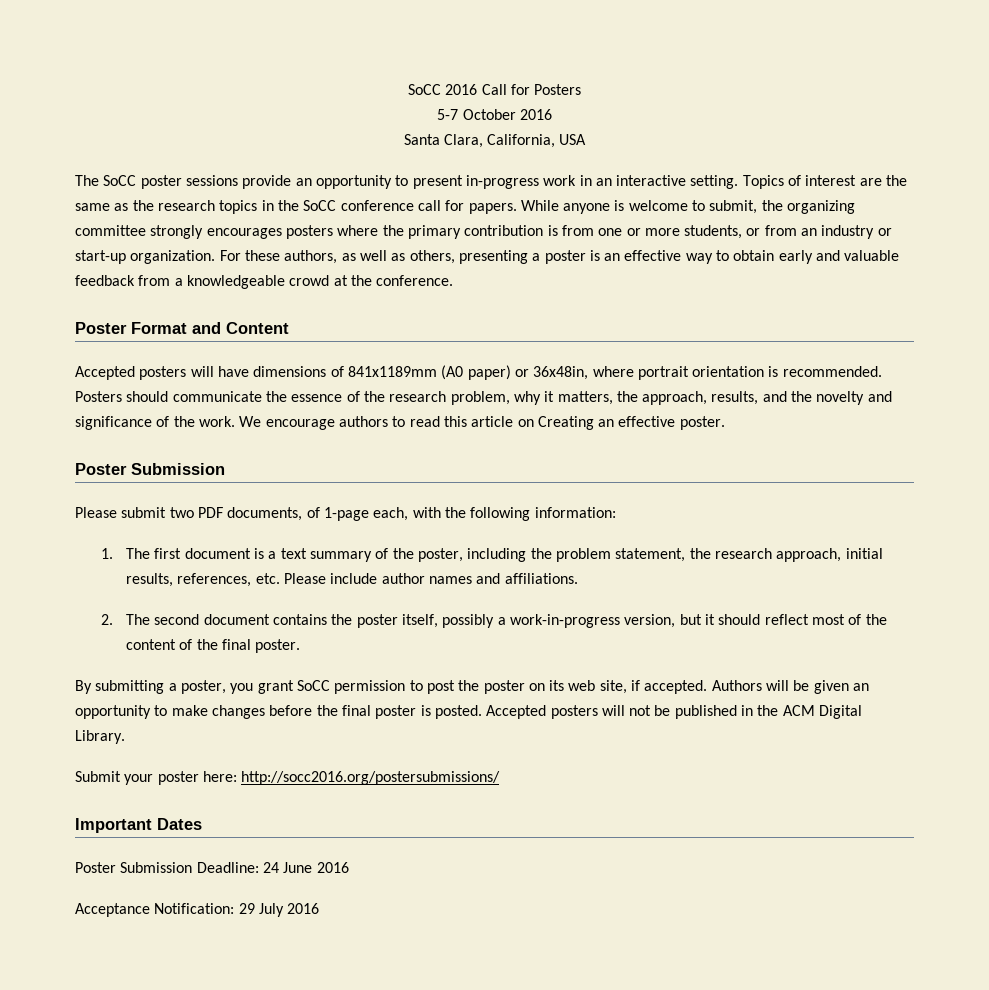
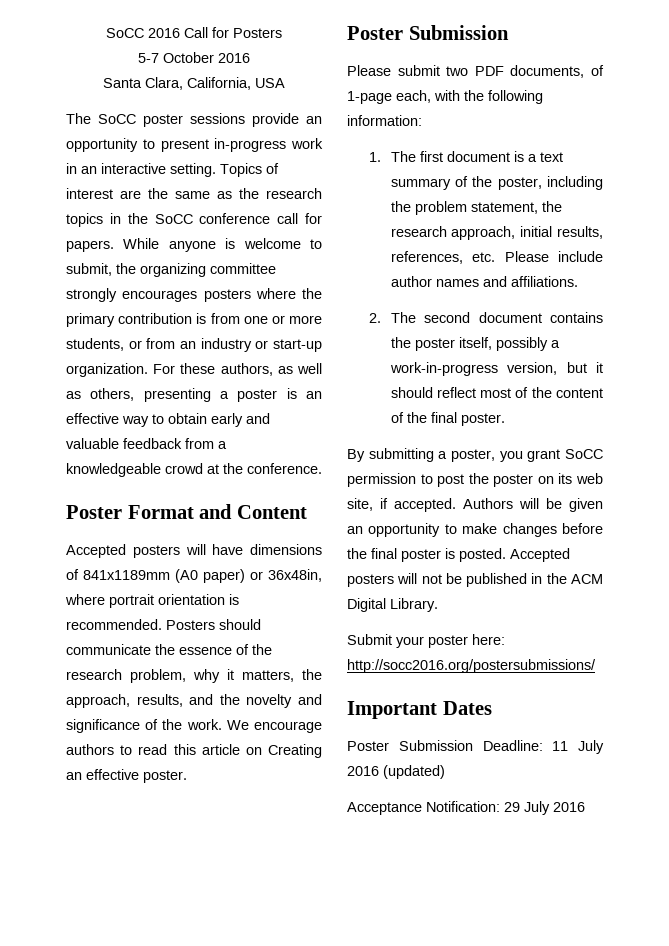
[262,862,349,873] 24 June 2016 -> [552,740,604,754] [347,765,445,779] 11 July 2016 (updated)

